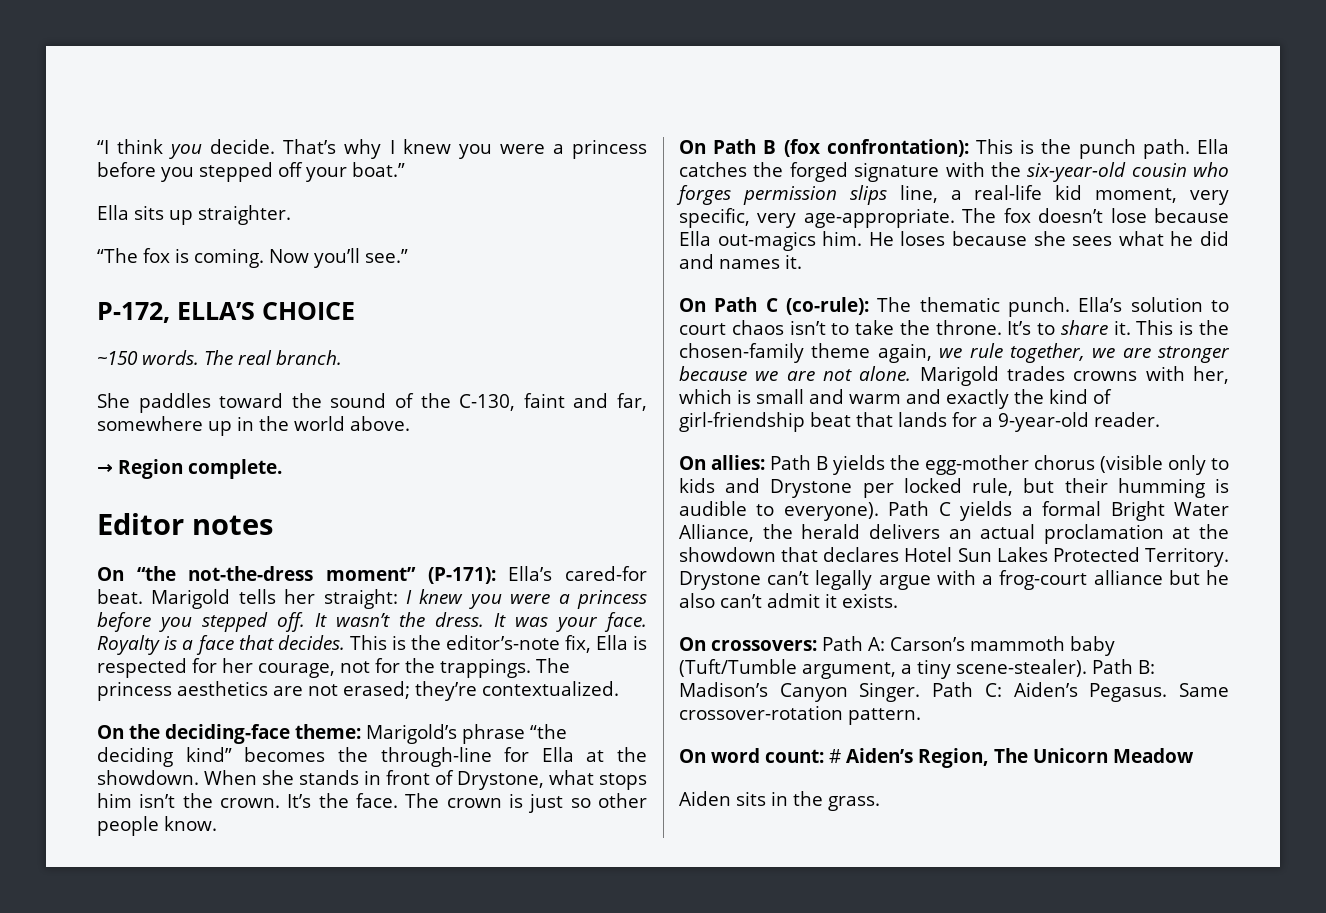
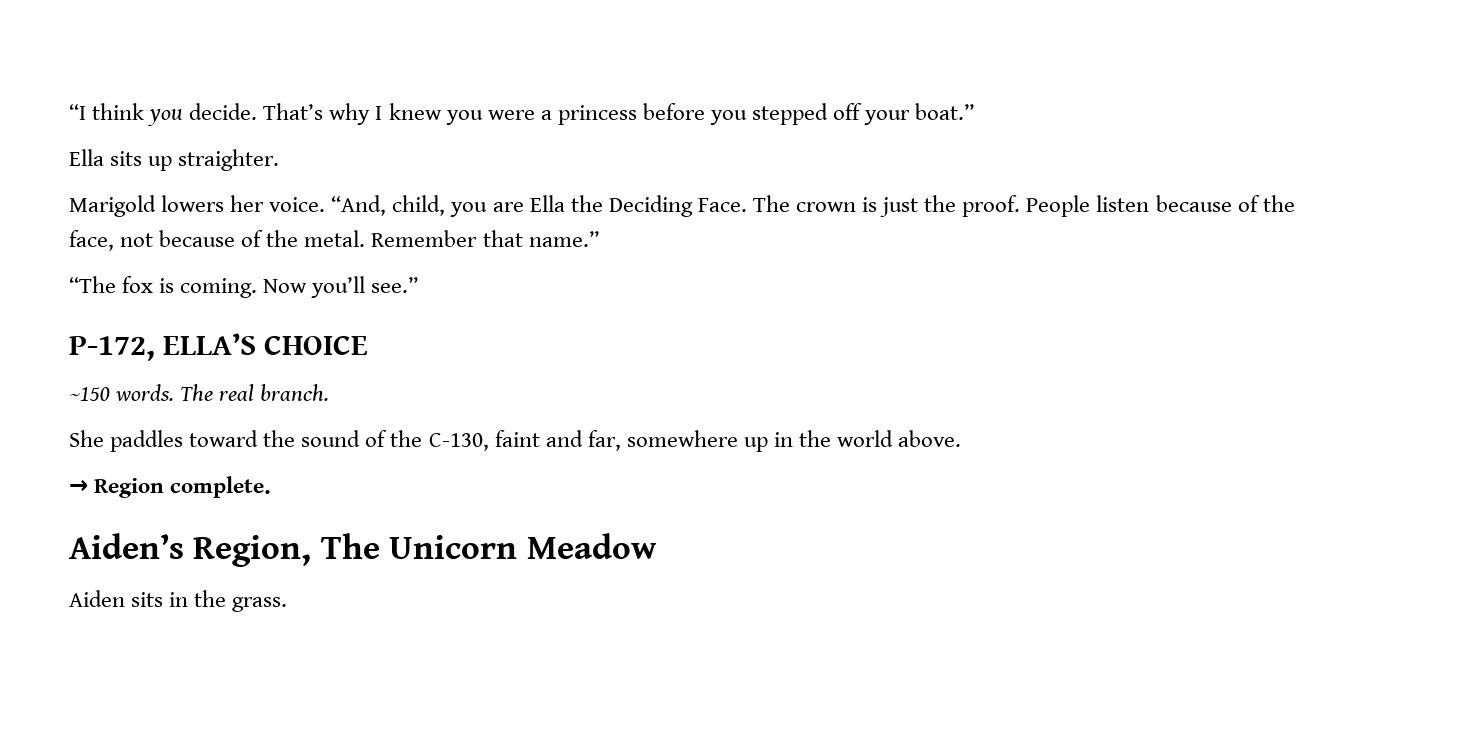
(291, 215) none -> [69,195,1295,217] [69,230,599,251] // Marigold lowers her voice. “And, child, you are Ella the Deciding Face. The crown is just the proof. People listen because of the face, not because of the metal. Remember that name.”
[97,513,273,535] [97,566,647,584] [97,589,647,609] [97,612,647,632] [97,635,647,655] [97,658,570,678] [97,681,620,701] [97,724,567,744] [97,747,647,767] [97,770,647,790] [97,793,647,813] [97,816,217,836] [679,139,1229,159] [679,162,1229,182] [676,185,1229,205] [679,208,1229,228] [679,231,1229,251] [679,254,802,269] [679,297,1229,317] [679,320,1229,335] [679,343,1230,363] [679,366,1229,386] [679,389,1112,409] [679,412,1160,432] [679,455,1229,475] [679,478,1229,498] [679,501,1229,521] [679,524,1229,544] [679,547,1230,567] [679,570,1229,590] [679,593,898,608] [679,636,1115,656] [679,659,1155,679] [679,682,1229,702] [679,705,921,725] [679,748,841,763] Editor notes // On “the not-the-dress moment” (P-171): Ella’s cared-for beat. Marigold tells her straight: I knew you were a princess before you stepped off. It wasn’t the dress. It was your face. Royalty is a face that decides. This is the editor’s-note fix, Ella is respected for her courage, not for the trappings. The princess aesthetics are not erased; they’re contextualized. // On the deciding-face theme: Marigold’s phrase “the deciding kind” becomes the through-line for Ella at the showdown. When she stands in front of Drystone, what stops him isn’t the crown. It’s the face. The crown is just so other people know. // On Path B (fox confrontation): This is the punch path. Ella catches the forged signature with the six-year-old cousin who forges permission slips line, a real-life kid moment, very specific, very age-appropriate. The fox doesn’t lose because Ella out-magics him. He loses because she sees what he did and names it. // On Path C (co-rule): The thematic punch. Ella’s solution to court chaos isn’t to take the throne. It’s to share it. This is the chosen-family theme again, we rule together, we are stronger because we are not alone. Marigold trades crowns with her, which is small and warm and exactly the kind of girl-friendship beat that lands for a 9-year-old reader. // On allies: Path B yields the egg-mother chorus (visible only to kids and Drystone per locked rule, but their humming is audible to everyone). Path C yields a formal Bright Water Alliance, the herald delivers an actual proclamation at the showdown that declares Hotel Sun Lakes Protected Territory. Drystone can’t legally argue with a frog-court alliance but he also can’t admit it exists. // On crossovers: Path A: Carson’s mammoth baby (Tuft/Tumble argument, a tiny scene-stealer). Path B: Madison’s Canyon Singer. Path C: Aiden’s Pegasus. Same crossover-rotation pattern. // On word count: # -> (272, 487) none

